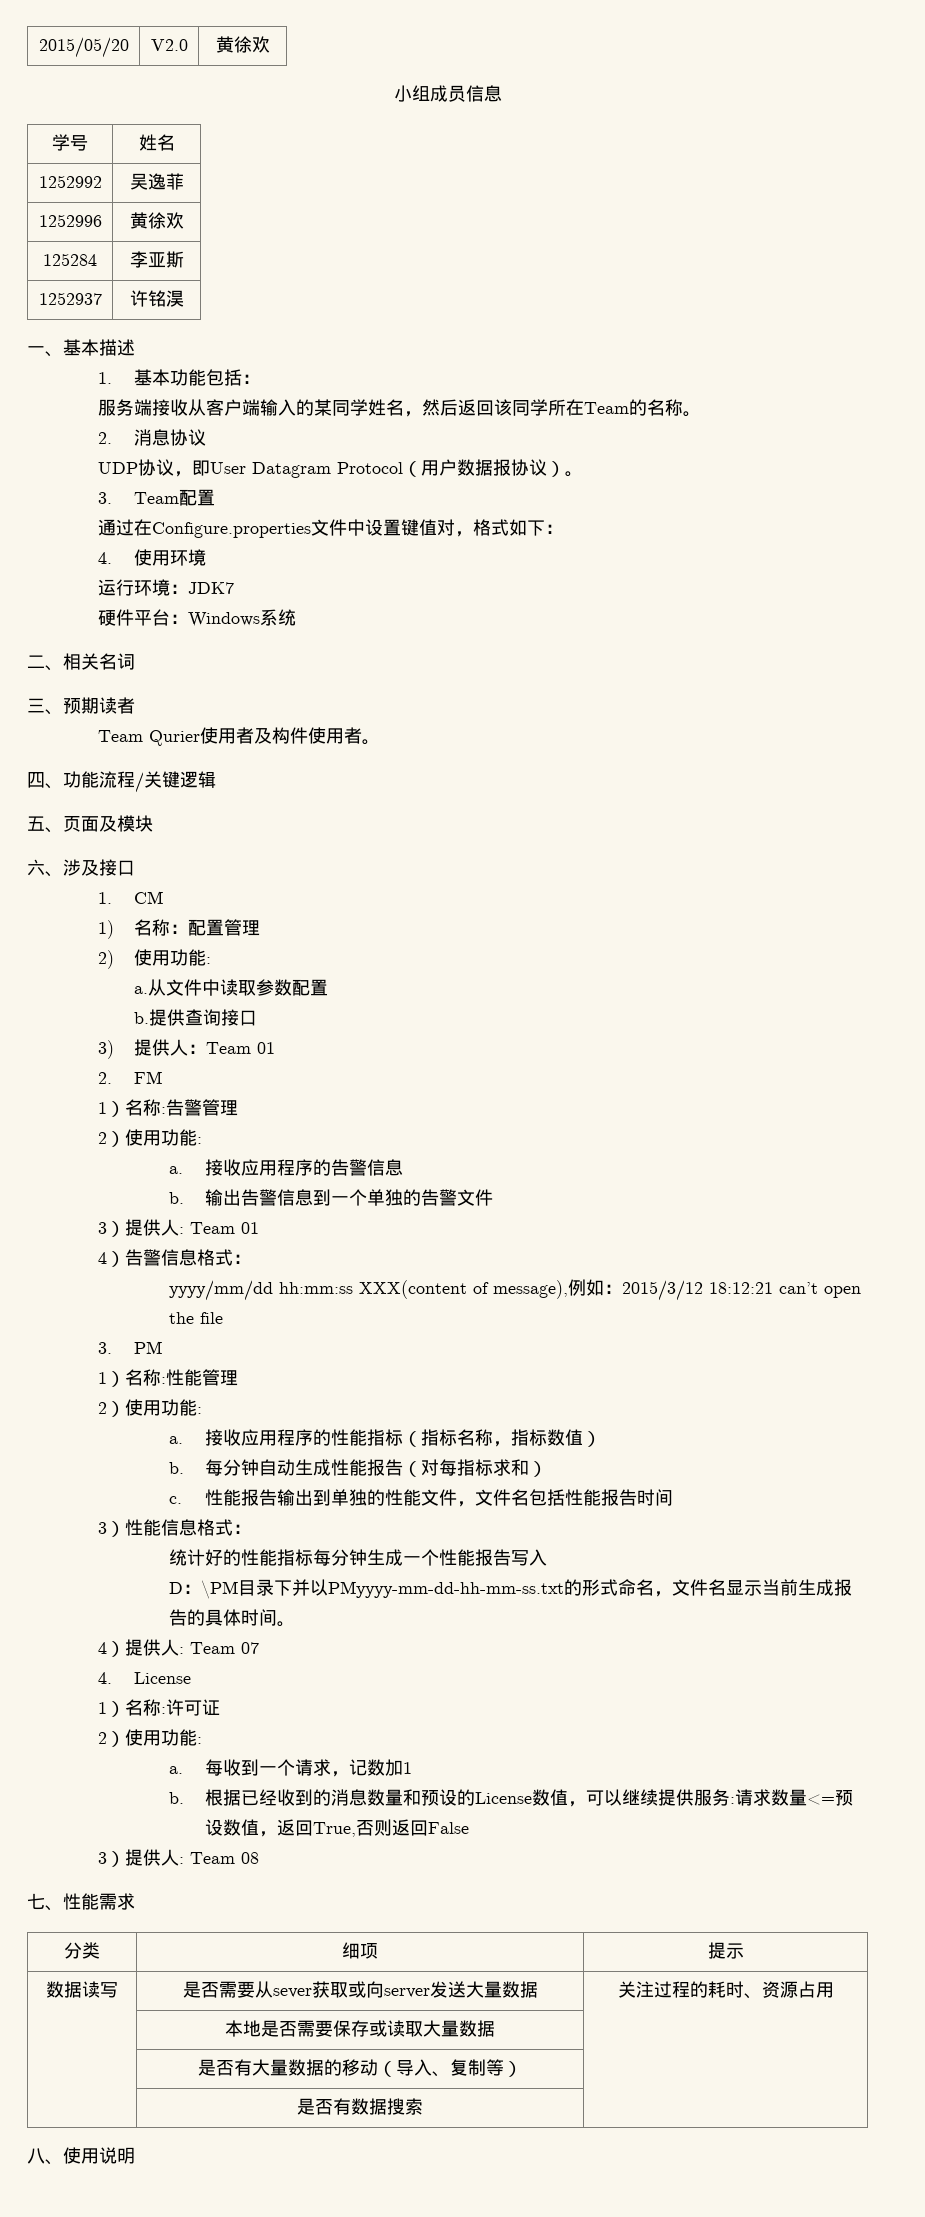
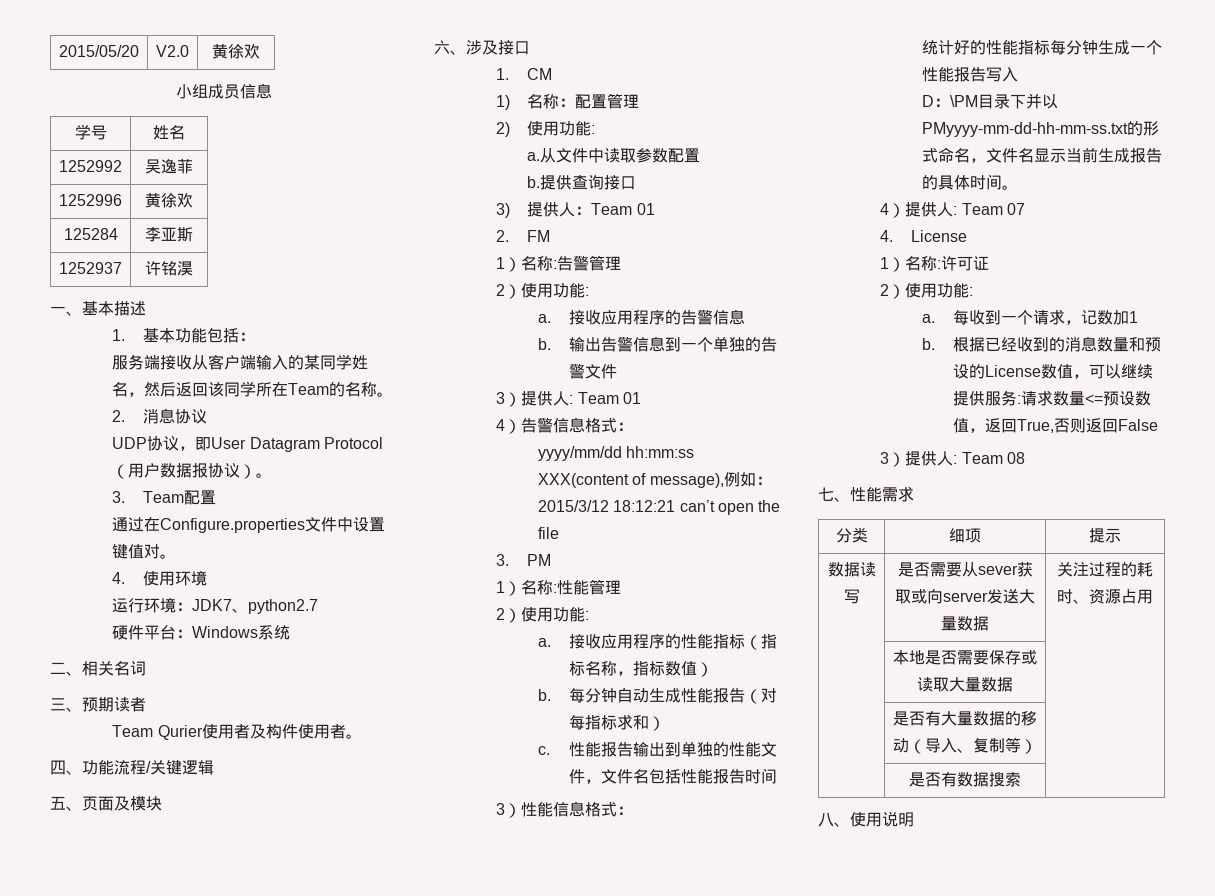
[455,519,564,537] ，格式如下： -> [160,554,177,559] 。
(235, 588) none -> [232,599,319,614] 、python2.7

